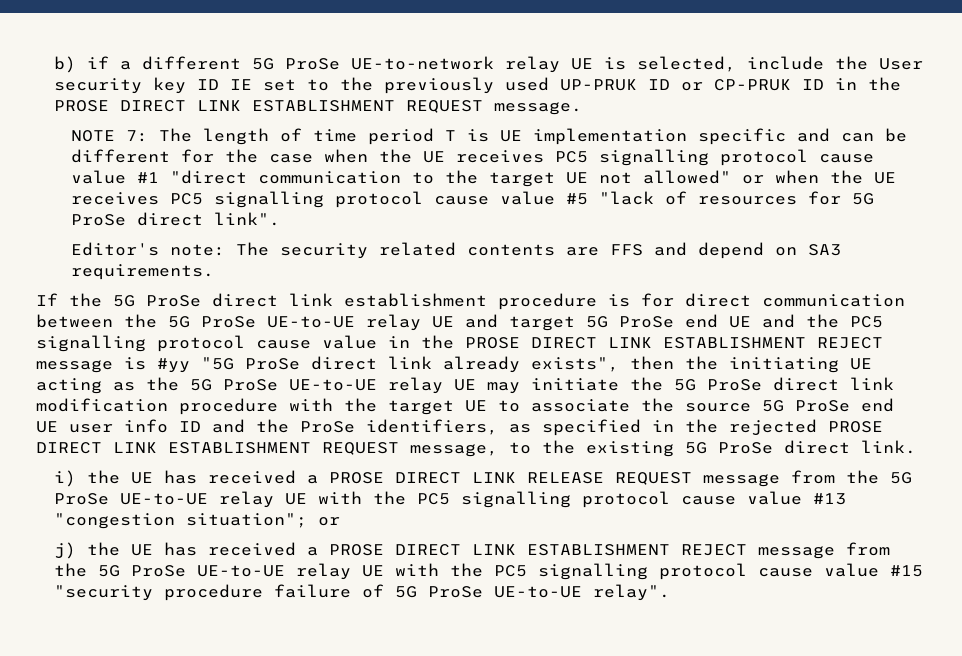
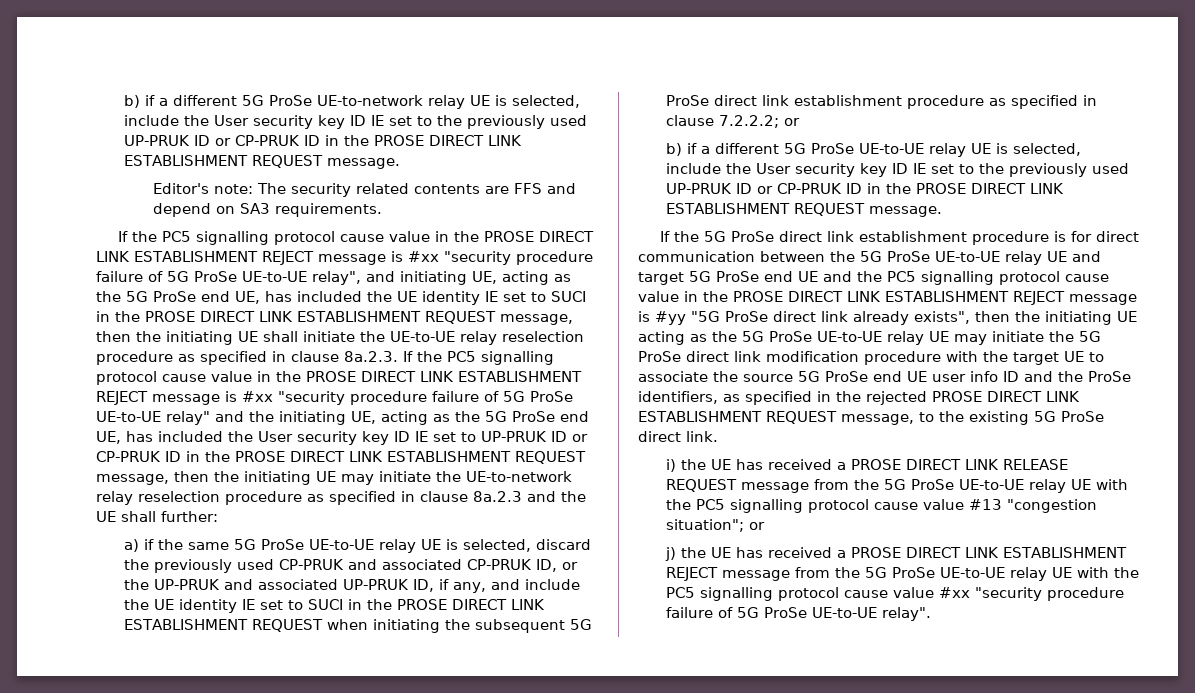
[71,128,908,145] [71,149,875,166] [71,170,897,187] [71,191,875,208] [71,212,281,226] // NOTE 7: The length of time period T is UE implementation specific and can be different for the case when the UE receives PC5 signalling protocol cause value #1 "direct communication to the target UE not allowed" or when the UE receives PC5 signalling protocol cause value #5 "lack of resources for 5G ProSe direct link". -> (401, 163) none
(215, 272) none -> [117,231,594,245] [96,251,593,265] [96,271,571,285] [96,291,586,305] [96,311,573,325] [96,331,584,345] [96,351,554,365] [96,371,582,385] [96,391,573,405] [96,411,589,425] [96,431,588,445] [96,451,586,464] [96,471,572,485] [96,491,586,505] [96,511,218,522] [124,539,592,553] [124,559,579,573] [124,579,581,593] [124,599,546,613] [124,619,593,633] [666,95,1098,109] [666,115,801,128] [666,143,1082,157] [666,163,1130,177] [666,183,1065,194] [666,203,943,217] // If the PC5 signalling protocol cause value in the PROSE DIRECT LINK ESTABLISHMENT REJECT message is #xx "security procedure failure of 5G ProSe UE-to-UE relay", and initiating UE, acting as the 5G ProSe end UE, has included the UE identity IE set to SUCI in the PROSE DIRECT LINK ESTABLISHMENT REQUEST message, then the initiating UE shall initiate the UE-to-UE relay reselection procedure as specified in clause 8a.2.3. If the PC5 signalling protocol cause value in the PROSE DIRECT LINK ESTABLISHMENT REJECT message is #xx "security procedure failure of 5G ProSe UE-to-UE relay" and the initiating UE, acting as the 5G ProSe end UE, has included the User security key ID IE set to UP-PRUK ID or CP-PRUK ID in the PROSE DIRECT LINK ESTABLISHMENT REQUEST message, then the initiating UE may initiate the UE-to-network relay reselection procedure as specified in clause 8a.2.3 and the UE shall further: // a) if the same 5G ProSe UE-to-UE relay UE is selected, discard the previously used CP-PRUK and associated CP-PRUK ID, or the UP-PRUK and associated UP-PRUK ID, if any, and include the UE identity IE set to SUCI in the PROSE DIRECT LINK ESTABLISHMENT REQUEST when initiating the subsequent 5G ProSe direct link establishment procedure as specified in clause 7.2.2.2; or // b) if a different 5G ProSe UE-to-UE relay UE is selected, include the User security key ID IE set to the previously used UP-PRUK ID or CP-PRUK ID in the PROSE DIRECT LINK ESTABLISHMENT REQUEST message.
[889,565,923,577] #15 -> [939,587,971,598] #xx

